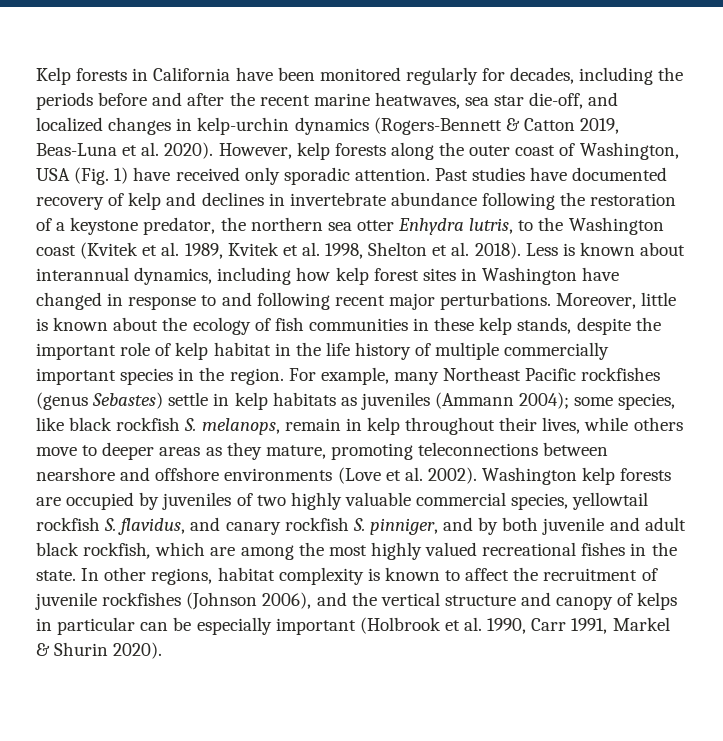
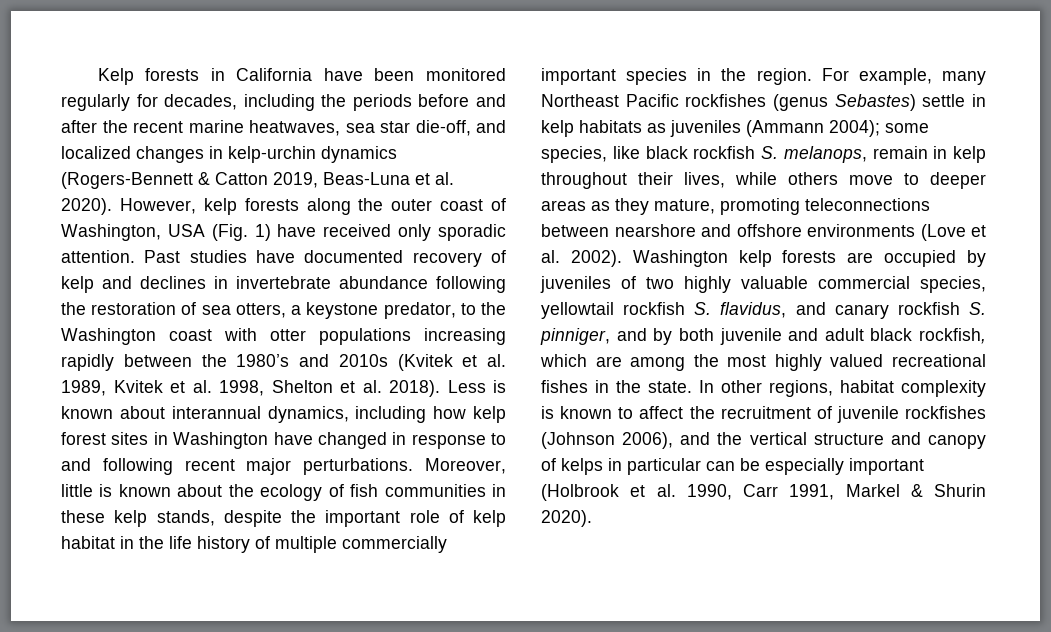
(52, 224) none -> [201,303,286,318] sea otters,
[220,217,664,235] [36,245,76,256] the northern sea otter Enhydra lutris, to the Washington coast -> [460,302,507,315] [61,328,506,345] [61,354,388,371] to the Washington coast with otter populations increasing rapidly between the 1980’s and 2010s

